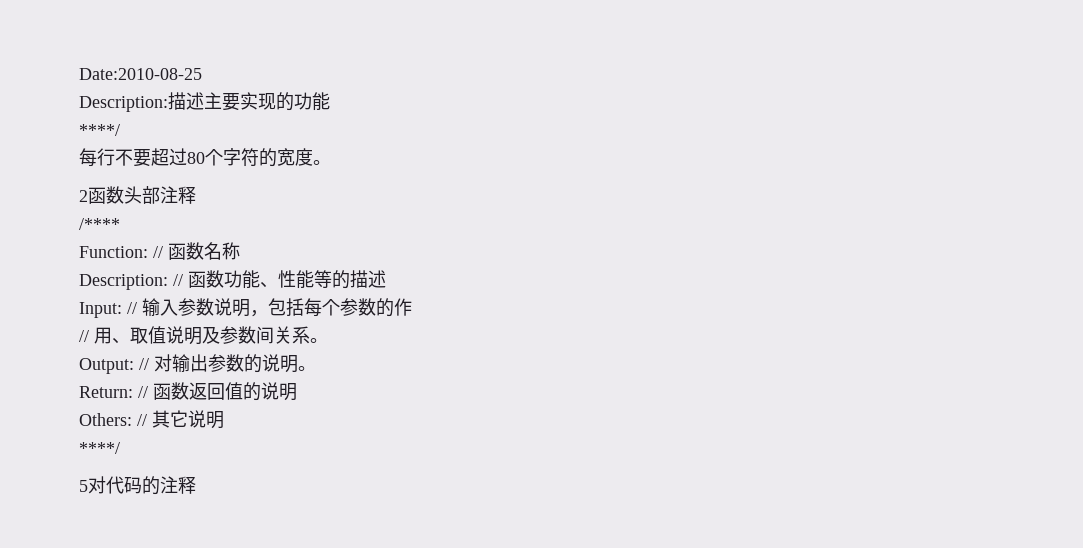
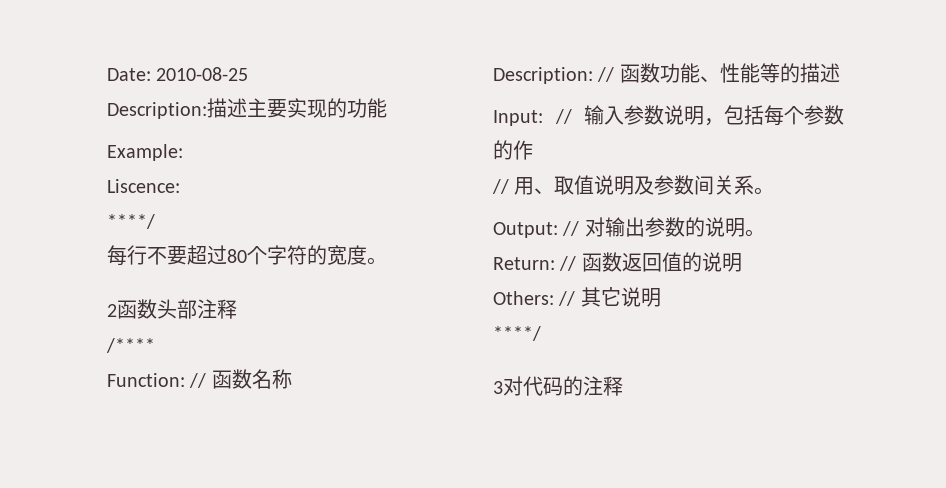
[79,68,202,80] Date:2010-08-25 -> [107,67,249,81] Date: 2010-08-25
(330, 101) none -> [107,144,183,161] [107,179,180,193] // Example: // Liscence:
[79,480,88,492] 5 -> [493,381,503,394] 3

